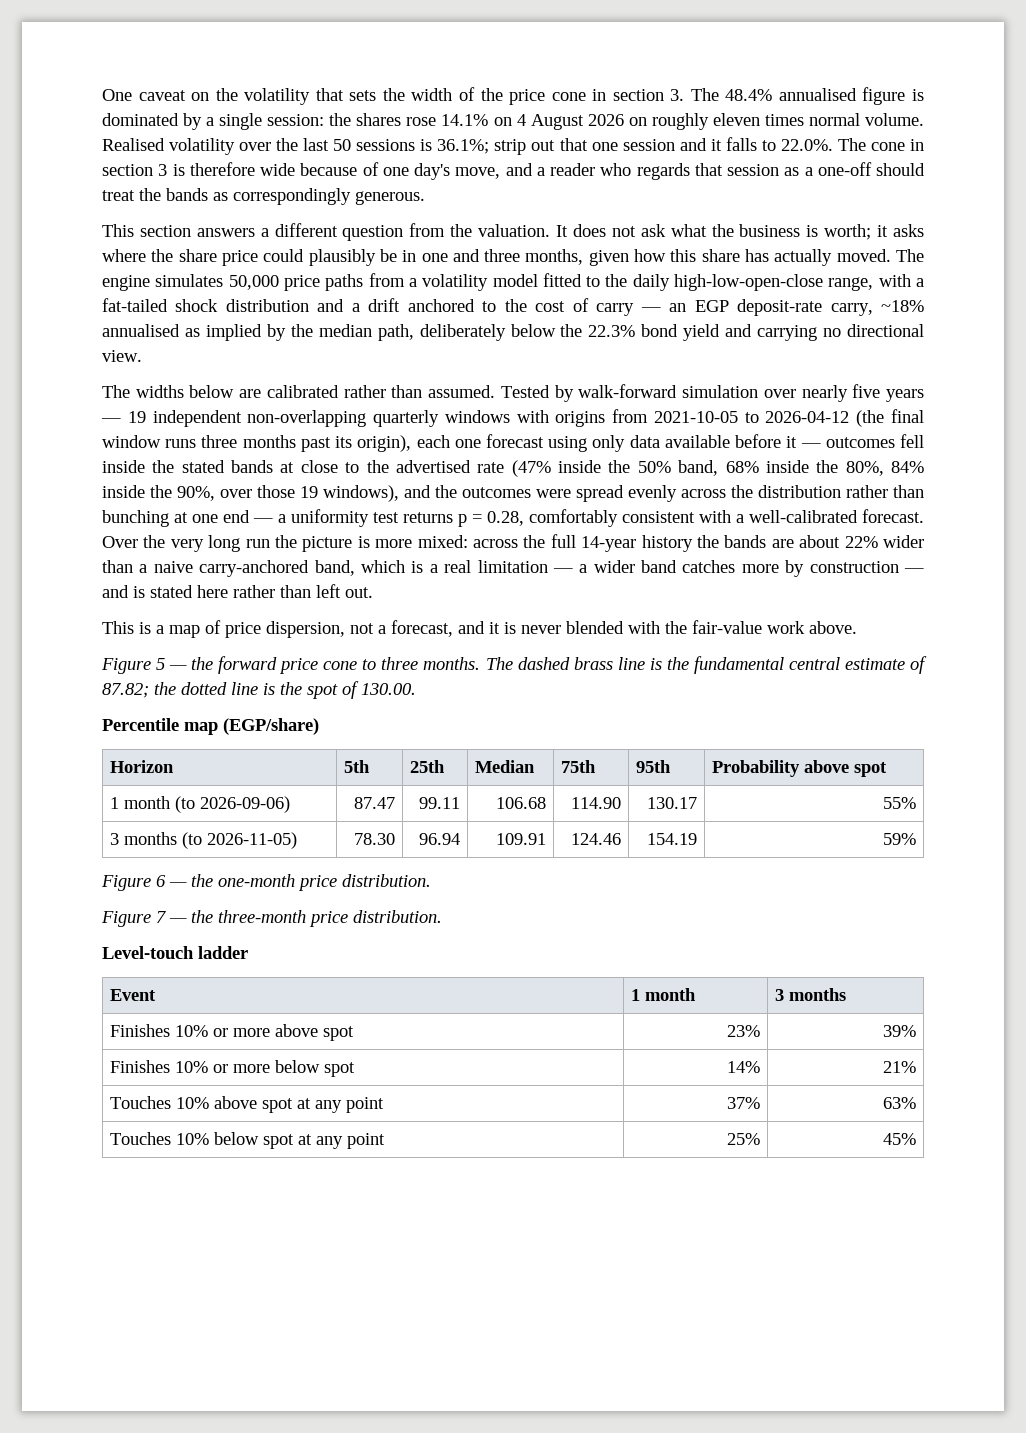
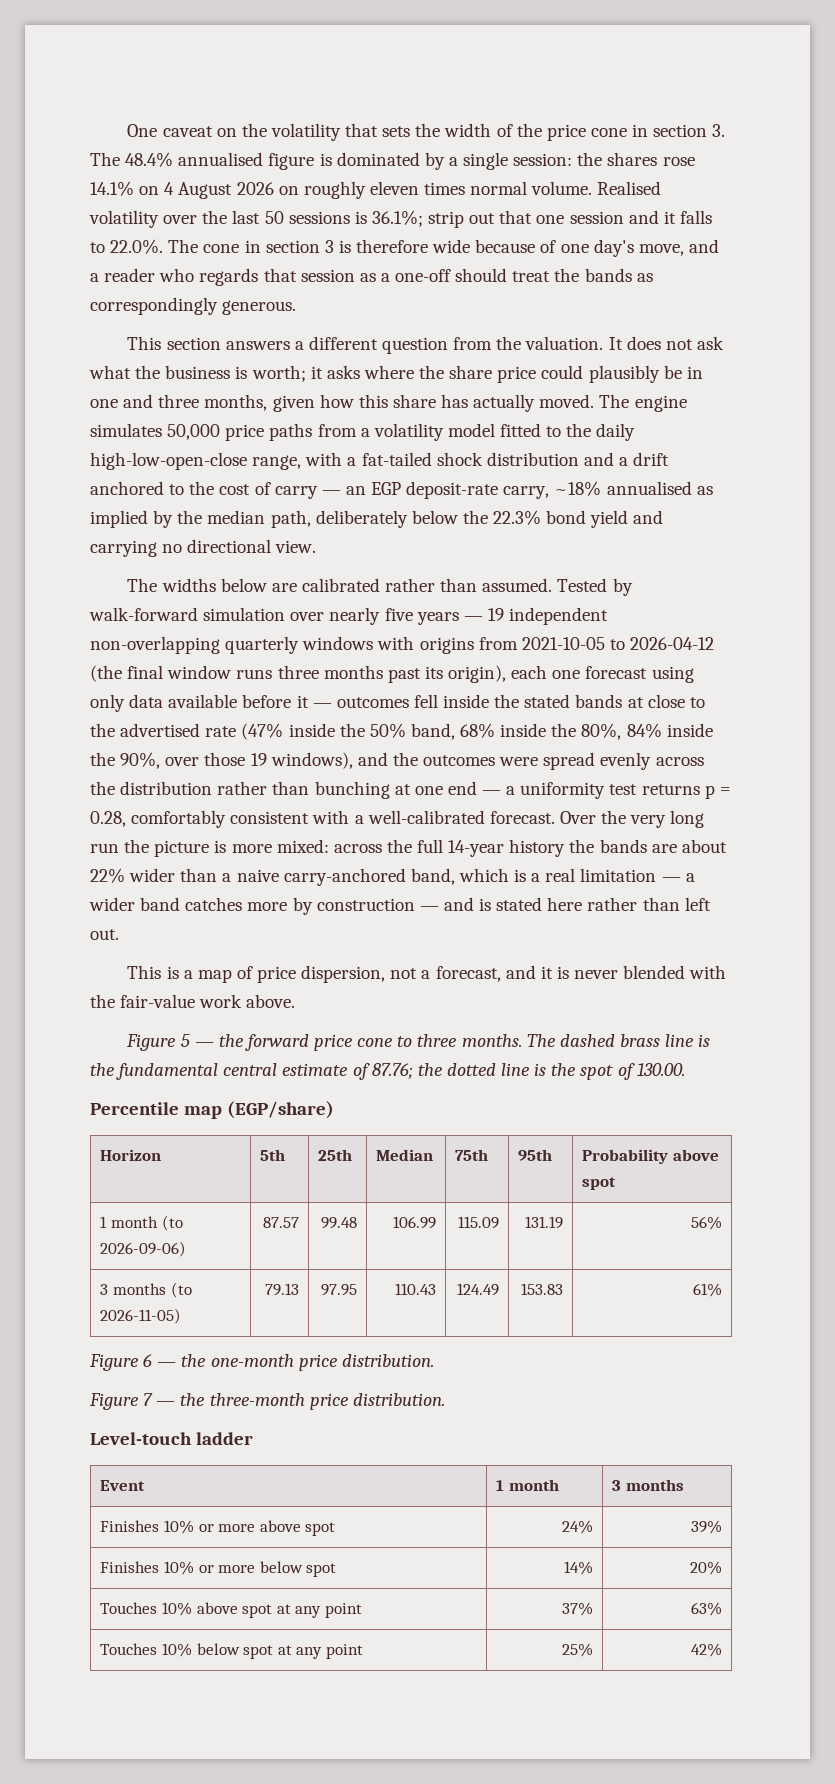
[102,683,149,698] 87.82; -> [371,1063,413,1079] 87.76;
[353,797,395,809] [418,797,460,809] [495,797,546,809] [570,797,621,809] [646,797,697,809] [882,797,916,809] [110,832,298,849] [353,833,395,845] [418,833,460,845] [495,833,546,845] [570,833,621,845] [646,833,697,845] [882,833,916,845] 87.47 | 99.11 | 106.68 | 114.90 | 130.17 | 55% // 3 months (to 2026-11-05) | 78.30 | 96.94 | 109.91 | 124.46 | 154.19 | 59% -> [262,1217,299,1228] [320,1217,357,1229] [392,1216,436,1229] [457,1216,499,1229] [524,1216,563,1229] [690,1216,722,1230] [100,1282,192,1298] [100,1308,182,1324] [264,1283,299,1296] [320,1284,357,1296] [394,1283,436,1295] [456,1283,499,1296] [520,1283,563,1295] [692,1283,722,1297] 87.57 | 99.48 | 106.99 | 115.09 | 131.19 | 56% // 3 months (to 2026-11-05) | 79.13 | 97.95 | 110.43 | 124.49 | 153.83 | 61%
[726,1025,760,1037] 23% -> [561,1520,593,1534] 24%
[882,1061,916,1073] 21% -> [689,1561,722,1575] 20%
[882,1133,916,1145] 45% -> [690,1643,722,1657] 42%

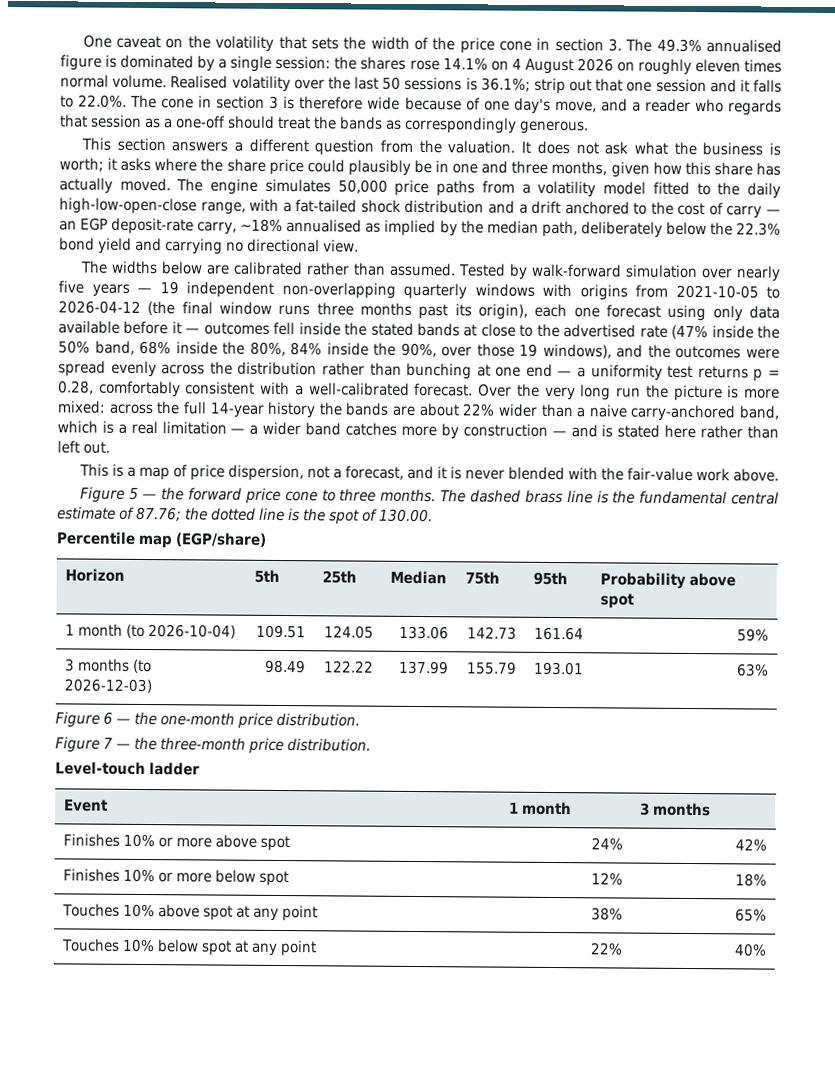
[125,152,174,167] 48.4% -> [656,38,702,53] 49.3%
[100,1241,187,1257] [262,1217,299,1228] [320,1217,357,1229] [392,1216,436,1229] [457,1216,499,1229] [524,1216,563,1229] [690,1216,722,1230] [100,1282,192,1298] [100,1308,182,1324] [264,1283,299,1296] [320,1284,357,1296] [394,1283,436,1295] [456,1283,499,1296] [520,1283,563,1295] [692,1283,722,1297] 2026-09-06) | 87.57 | 99.48 | 106.99 | 115.09 | 131.19 | 56% // 3 months (to 2026-11-05) | 79.13 | 97.95 | 110.43 | 124.49 | 153.83 | 61% -> [147,624,236,639] [256,624,307,639] [324,625,375,639] [399,625,450,640] [467,626,518,640] [534,626,585,641] [737,628,770,642] [64,658,152,674] [63,678,152,694] [265,659,307,674] [324,660,375,673] [399,660,450,675] [467,661,518,675] [534,661,585,676] [737,663,770,677] 2026-10-04) | 109.51 | 124.05 | 133.06 | 142.73 | 161.64 | 59% // 3 months (to 2026-12-03) | 98.49 | 122.22 | 137.99 | 155.79 | 193.01 | 63%
[690,1520,722,1534] 39% -> [735,838,768,852] 42%
[563,1561,593,1575] [689,1561,722,1575] 14% | 20% -> [591,872,624,886] [735,873,768,887] 12% | 18%
[561,1602,593,1616] [690,1602,722,1616] 37% | 63% -> [591,907,624,921] [735,908,768,922] 38% | 65%
[561,1643,593,1657] [690,1643,722,1657] 25% | 42% -> [590,942,624,956] [734,943,768,957] 22% | 40%

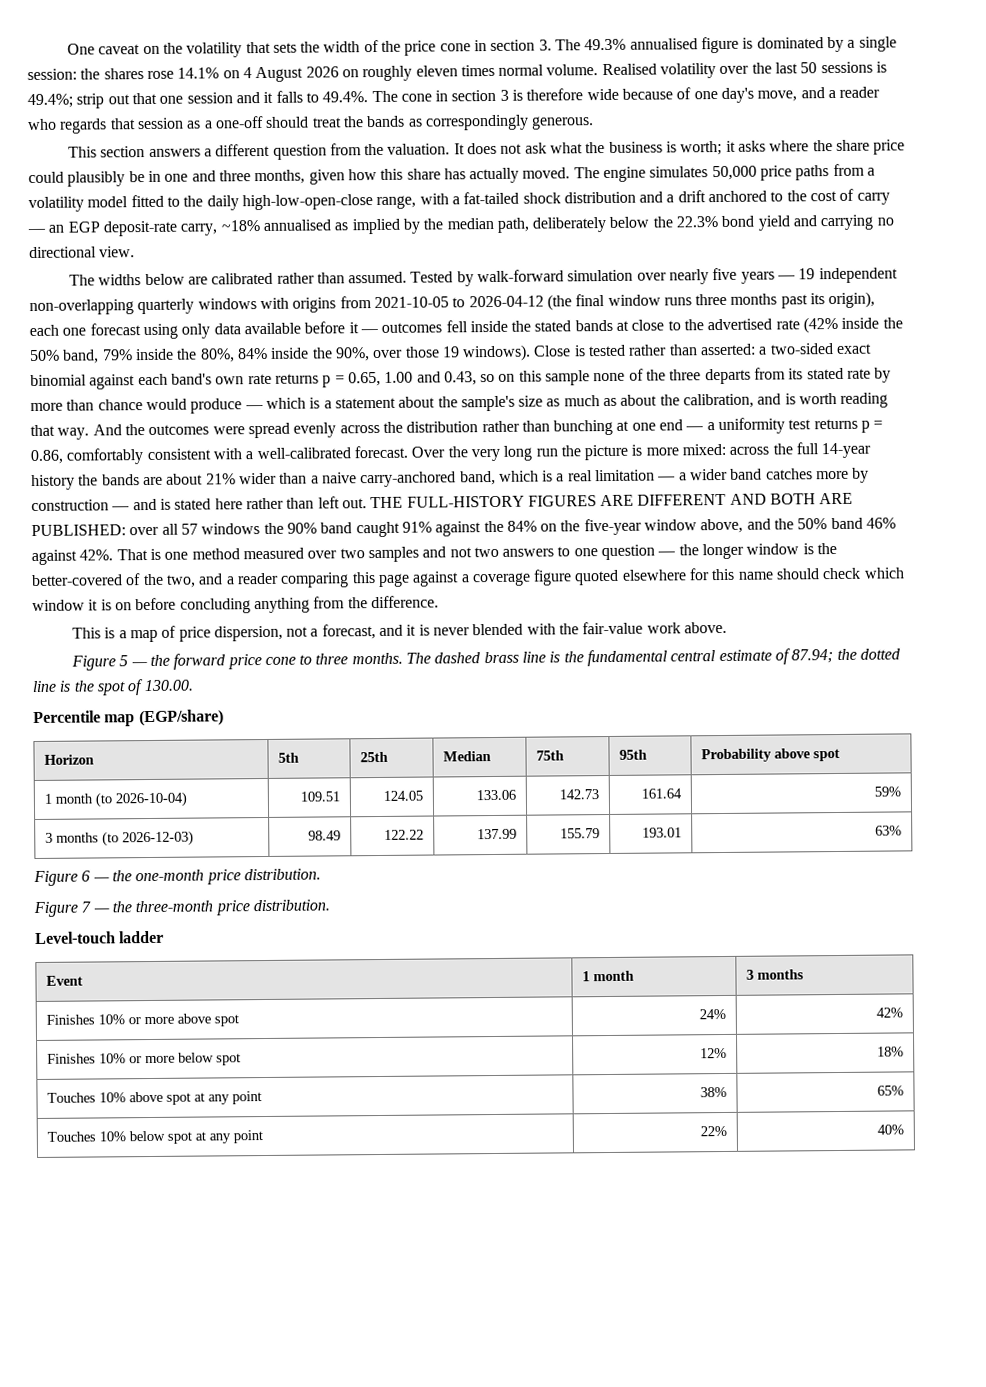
[480,77,531,92] 36.1%; -> [27,93,73,109] 49.4%;
[78,94,128,108] 22.0%. -> [322,91,369,103] 49.4%.
[671,324,709,340] (47% -> [803,316,839,334] (42%
[139,340,172,355] 68% -> [101,349,133,361] 79%
[542,343,644,359] windows), and -> [462,343,873,362] [30,367,892,390] [30,392,889,414] [30,424,122,440] windows). Close is tested rather than asserted: a two-sided exact binomial against each band's own rate returns p = 0.65, 1.00 and 0.43, so on this sample none of the three departs from its stated rate by more than chance would produce — which is a statement about the sample's size as much as about the calibration, and is worth reading that way. And
[58,380,94,395] 0.28, -> [30,449,63,465] 0.86,
[462,403,495,417] 22% -> [205,473,236,485] 21%
(110, 447) none -> [370,492,854,509] [31,517,897,538] [31,542,838,566] [31,567,905,588] [32,595,439,614] THE FULL-HISTORY FIGURES ARE DIFFERENT AND BOTH ARE PUBLISHED: over all 57 windows the 90% band caught 91% against the 84% on the five-year window above, and the 50% band 46% against 42%. That is one method measured over two samples and not two answers to one question — the longer window is the better-covered of the two, and a reader comparing this page against a coverage figure quoted elsewhere for this name should check which window it is on before concluding anything from the difference.
[136,506,182,522] 87.76; -> [791,649,834,664] 87.94;

